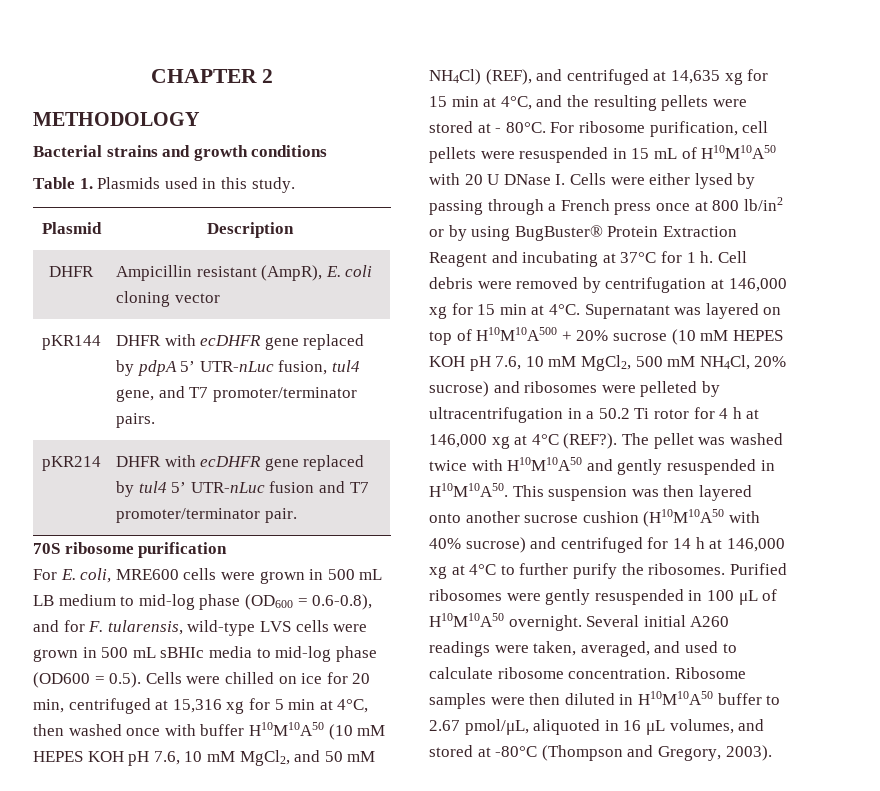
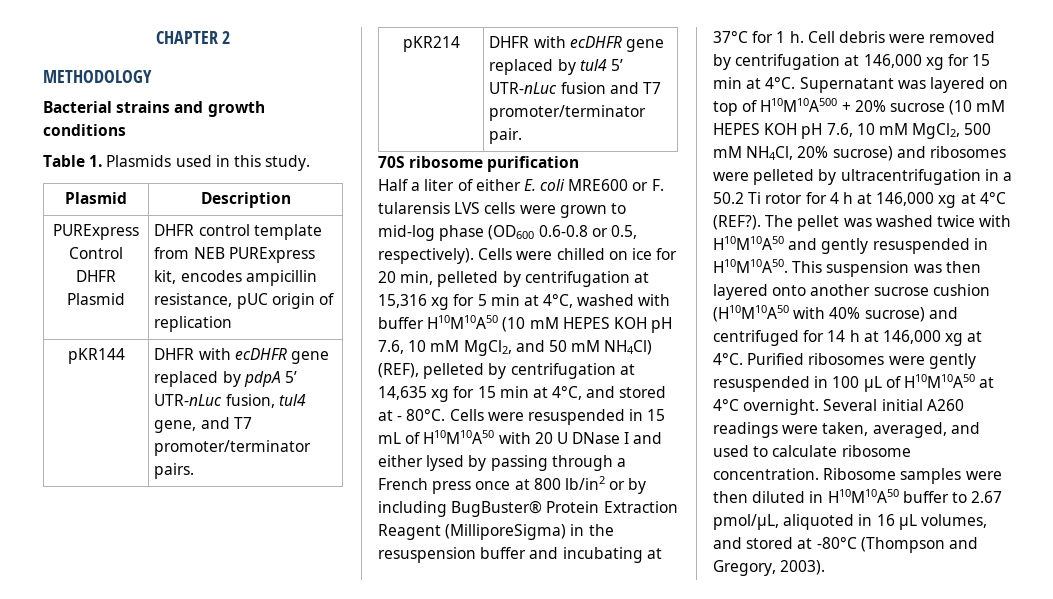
[49,266,94,277] [115,265,373,281] [115,291,220,307] DHFR | Ampicillin resistant (AmpR), E. coli cloning vector -> [53,224,139,240] [69,247,123,259] [76,270,116,282] [67,293,125,305] [154,224,322,240] [154,247,315,263] [154,270,317,286] [154,293,335,309] [154,316,233,332] PURExpress Control DHFR Plasmid | DHFR control template from NEB PURExpress kit, encodes ampicillin resistance, pUC origin of replication
[33,568,383,584] [33,594,373,610] [33,620,368,636] [33,646,377,662] [33,672,142,688] For E. coli, MRE600 cells were grown in 500 mL LB medium to mid-log phase (OD600 = 0.6-0.8), and for F. tularensis, wild-type LVS cells were grown in 500 mL sBHIc media to mid-log phase (OD600 = 0.5). -> [378,179,664,191] [378,202,626,218] [378,225,637,241] [378,248,474,264] Half a liter of either E. coli MRE600 or F. tularensis LVS cells were grown to mid-log phase (OD600 0.6-0.8 or 0.5, respectively).
[68,698,151,714] centrifuged -> [437,271,630,287] pelleted by centrifugation
[33,724,161,736] then washed once -> [577,294,635,306] washed
[536,69,649,85] and centrifuged -> [423,363,616,379] pelleted by centrifugation
[566,95,747,111] [429,121,769,137] [429,147,476,163] the resulting pellets were stored at - 80°C. For ribosome purification, cell pellets -> [619,386,667,398] [378,409,484,421] stored at - 80°C. Cells
[555,173,645,185] I. Cells were -> [624,432,663,444] I and
[471,226,511,241] using -> [378,501,447,517] including
(487, 259) none -> [445,524,614,540] [378,547,527,563] (MilliporeSigma) in the resuspension buffer
[469,563,726,579] 4°C to further purify the ribosomes. -> [713,353,743,365] 4°C.
(504, 620) none -> [979,377,995,388] [713,399,739,411] at 4°C

